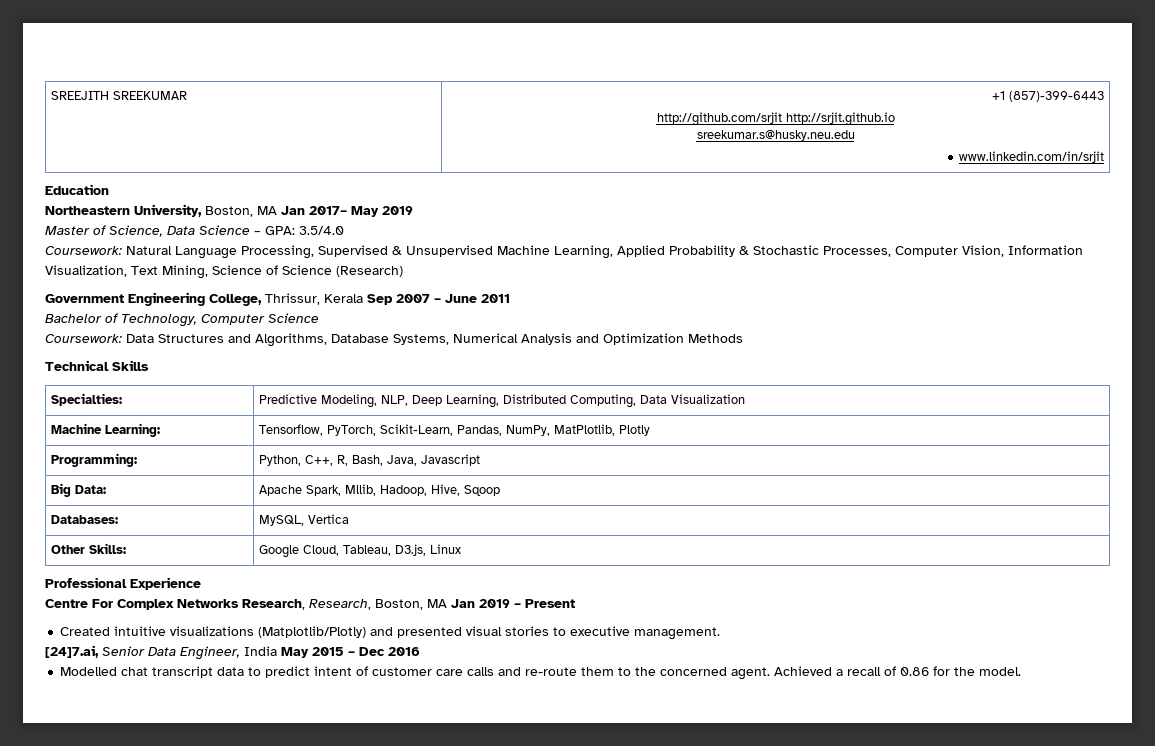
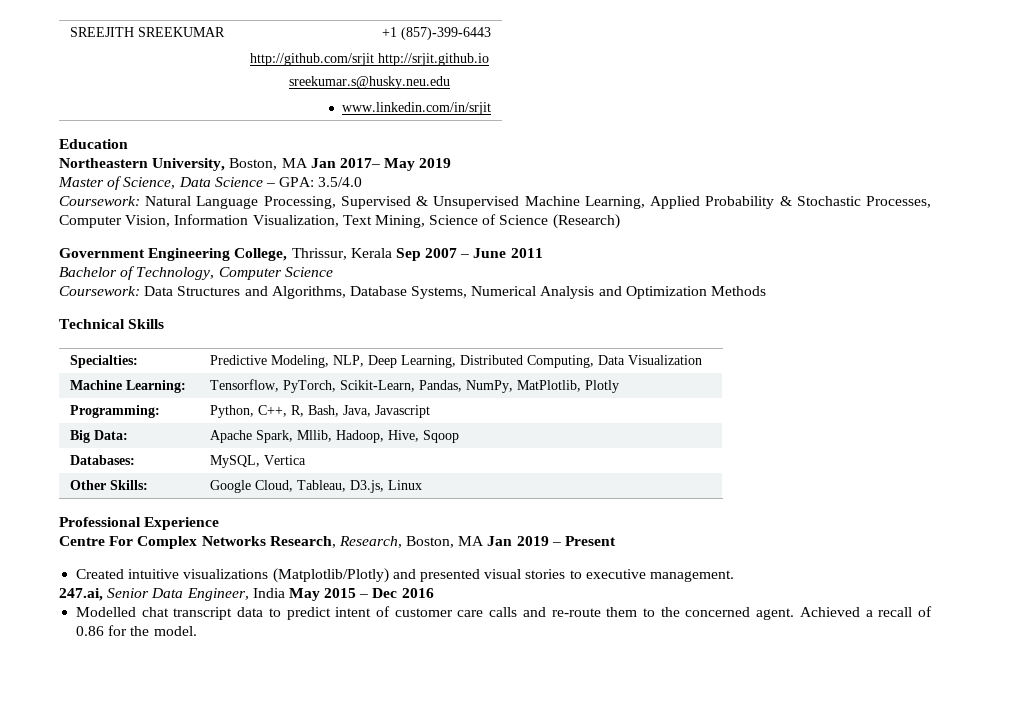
[45,645,99,658] [24]7.ai, -> [59,588,103,601] 247.ai,

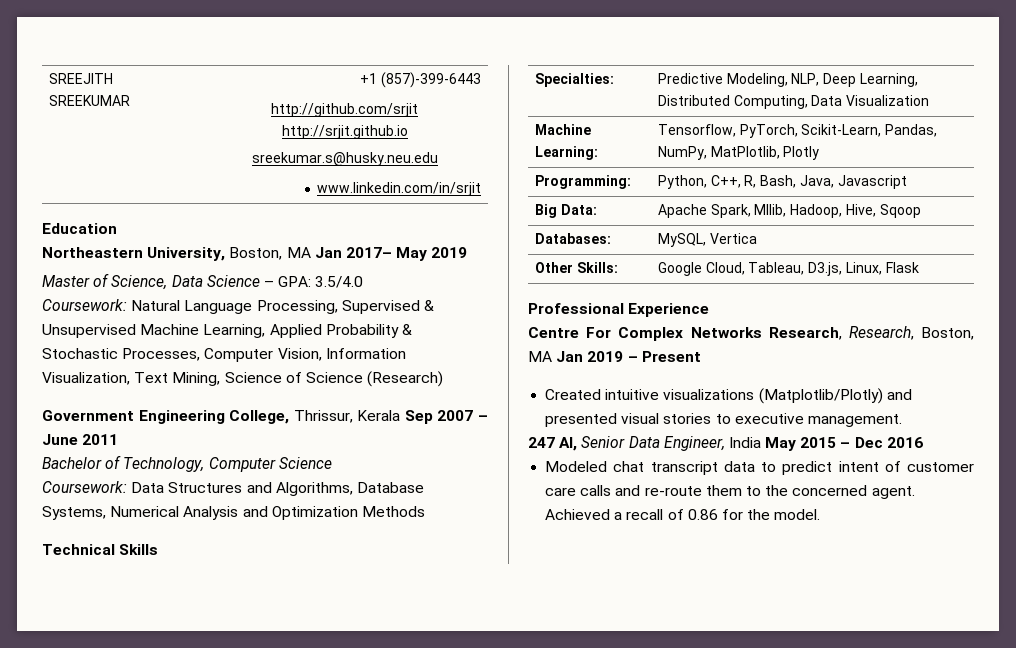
[388,480,423,490] Linux -> [845,262,919,275] Linux, Flask
[59,588,103,601] 247.ai, -> [528,437,578,451] 247 AI,
[76,607,137,617] Modelled -> [545,461,608,472] Modeled

